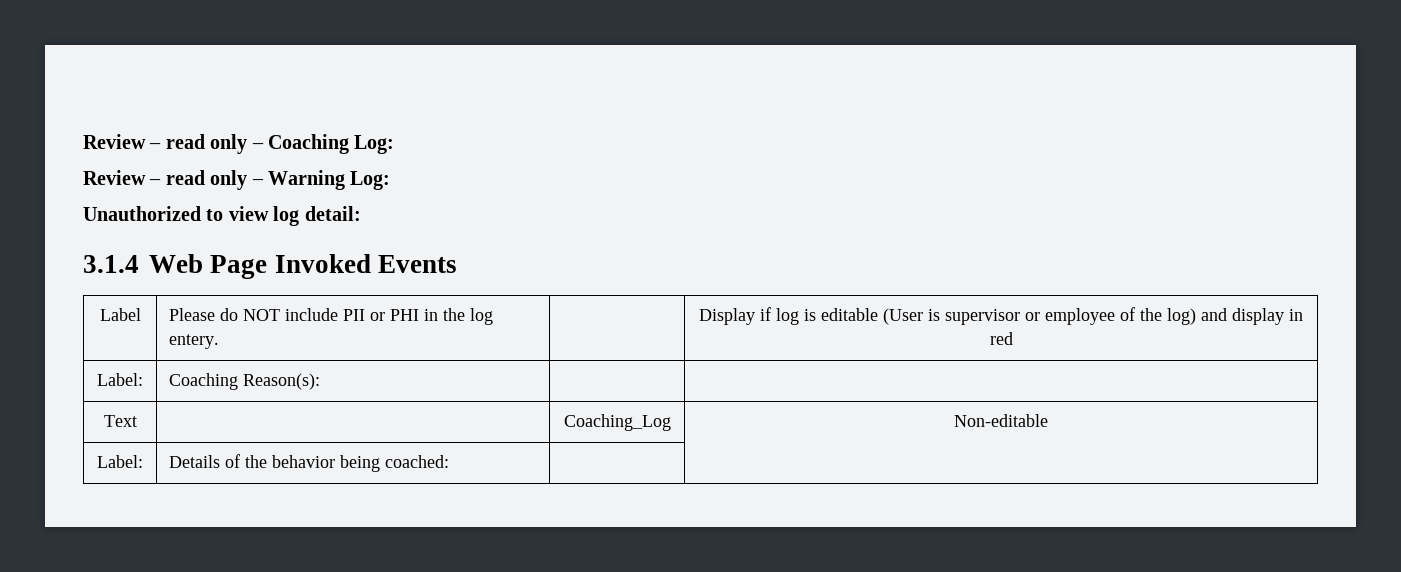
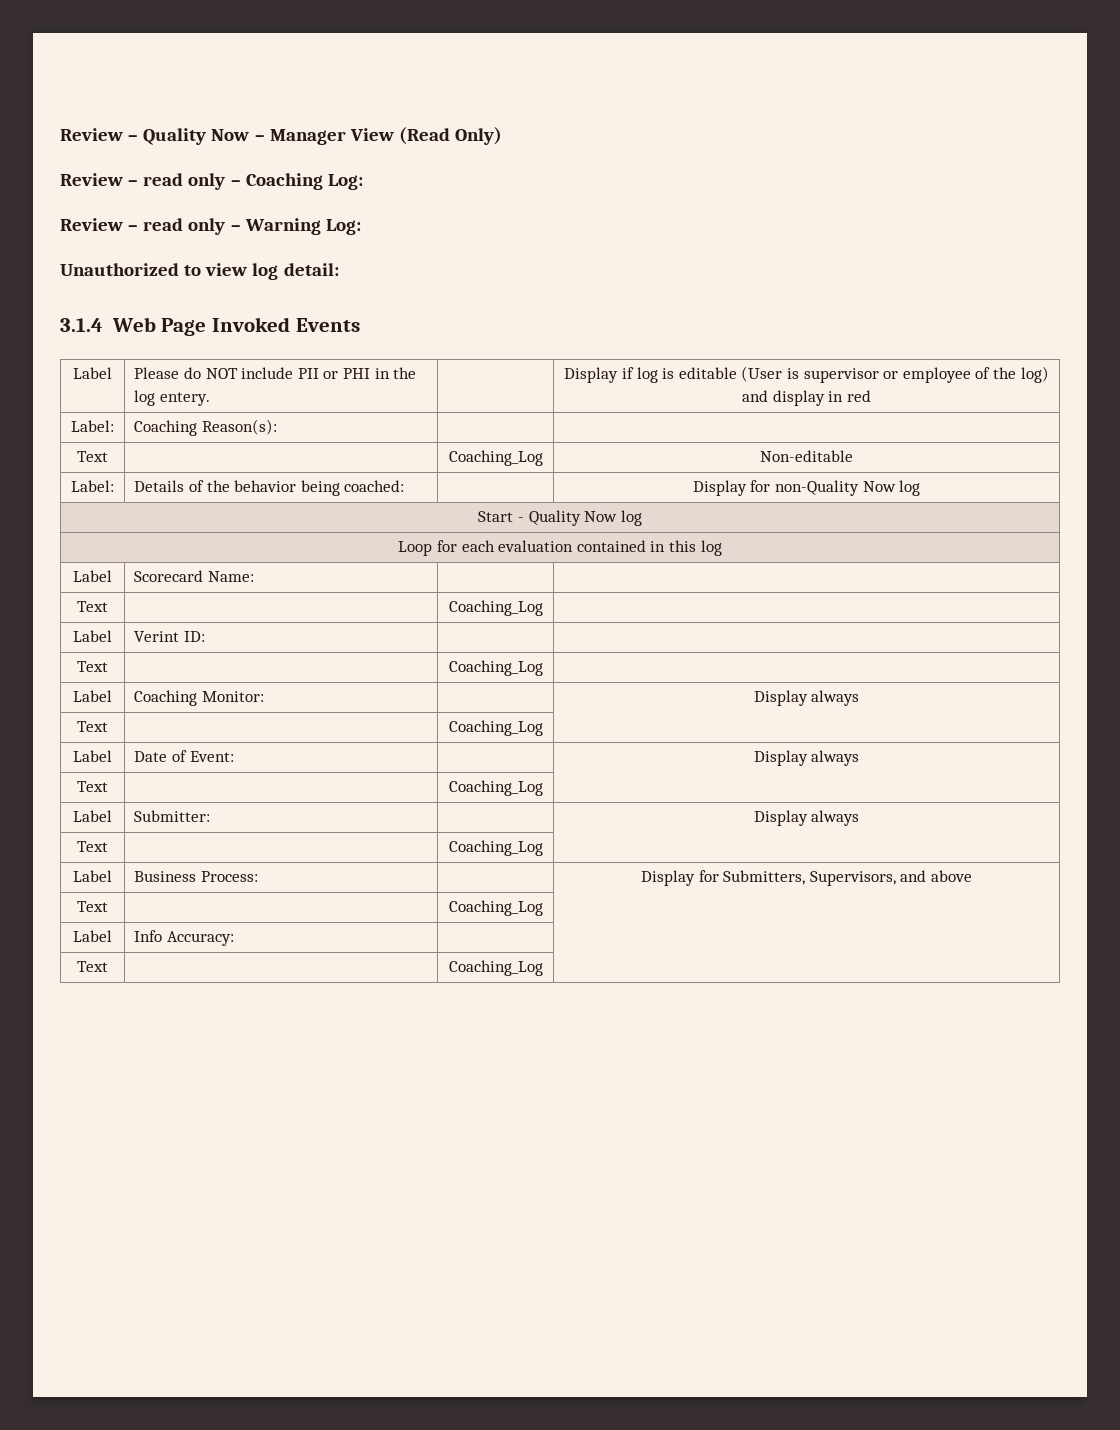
[83,134,162,149] Review – -> [60,127,503,145] [60,173,139,186] Review – Quality Now – Manager View (Read Only) // Review –
(450, 461) none -> [692,480,921,496] [478,510,642,526] [398,540,722,556] [73,570,112,582] [134,570,255,582] [77,601,108,612] [448,600,543,616] [73,630,112,642] [134,631,206,642] [77,661,108,672] [448,660,543,676] [73,690,112,702] [134,690,265,706] [753,690,860,706] [77,721,108,732] [448,720,543,736] [73,750,112,762] [134,750,234,762] [753,750,860,766] [77,781,108,792] [448,780,543,796] [73,810,112,822] [134,810,211,822] [753,810,860,826] [77,841,108,852] [448,840,543,856] [73,870,112,882] [134,871,259,882] [641,870,972,886] [77,901,108,912] [448,900,543,916] [73,930,112,942] [134,930,235,946] [77,961,108,972] [448,960,543,976] | Display for non-Quality Now log // Start - Quality Now log // Loop for each evaluation contained in this log // Label | Scorecard Name: | | // Text | | Coaching_Log | // Label | Verint ID: | | // Text | | Coaching_Log | // Label | Coaching Monitor: | | Display always // Text | | Coaching_Log | // Label | Date of Event: | | Display always // Text | | Coaching_Log | // Label | Submitter: | | Display always // Text | | Coaching_Log | // Label | Business Process: | | Display for Submitters, Supervisors, and above // Text | | Coaching_Log | // Label | Info Accuracy: | | // Text | | Coaching_Log

